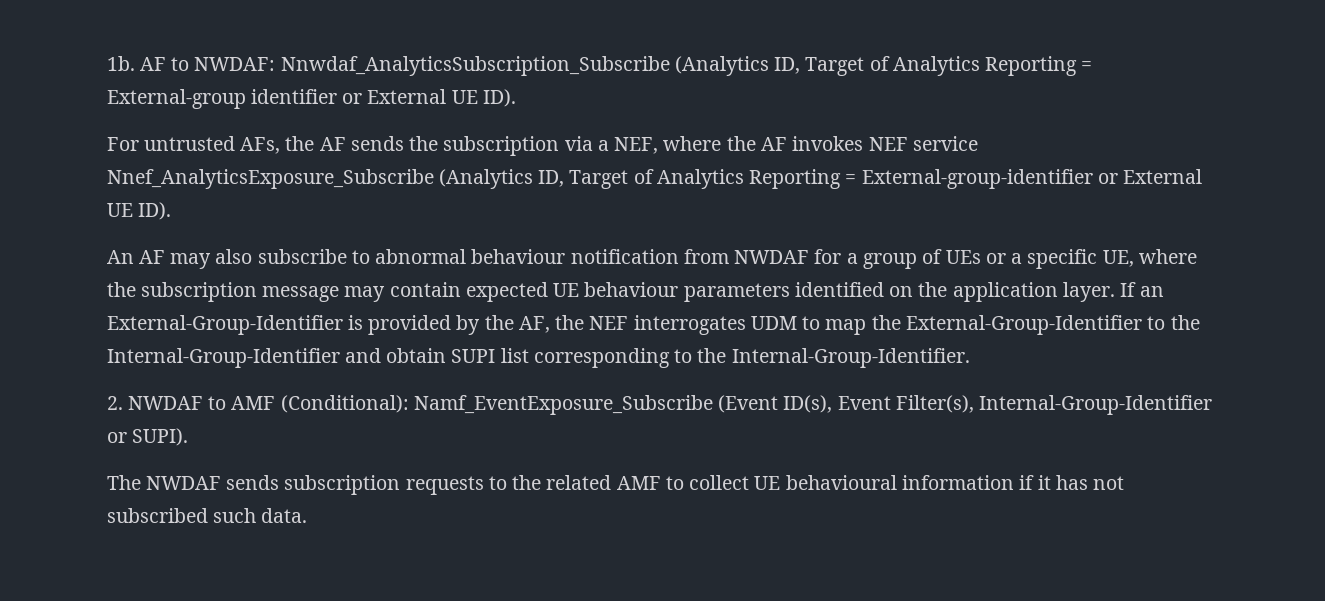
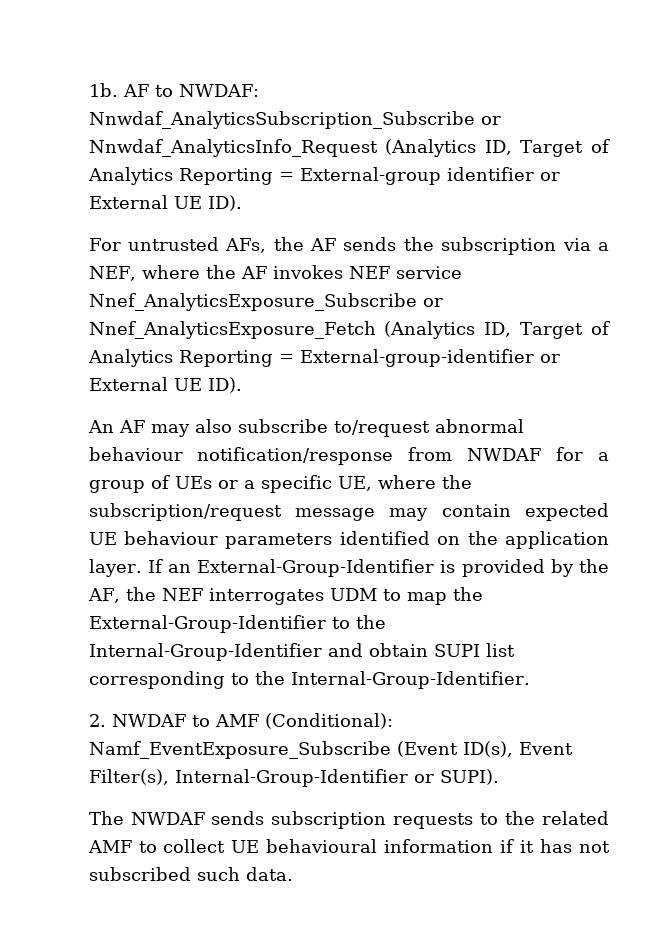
(670, 66) none -> [480,116,501,125] [88,139,378,157] or Nnwdaf_AnalyticsInfo_Request
(434, 179) none -> [422,298,443,307] [88,321,376,339] or Nnef_AnalyticsExposure_Fetch
[351,250,370,264] to -> [333,420,430,437] to/request
[570,249,679,264] notification -> [197,447,394,465] notification/response
[140,282,257,302] subscription -> [88,503,282,521] subscription/request

